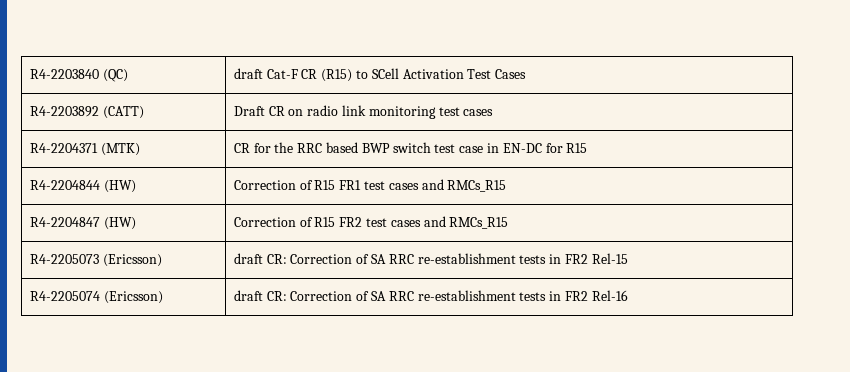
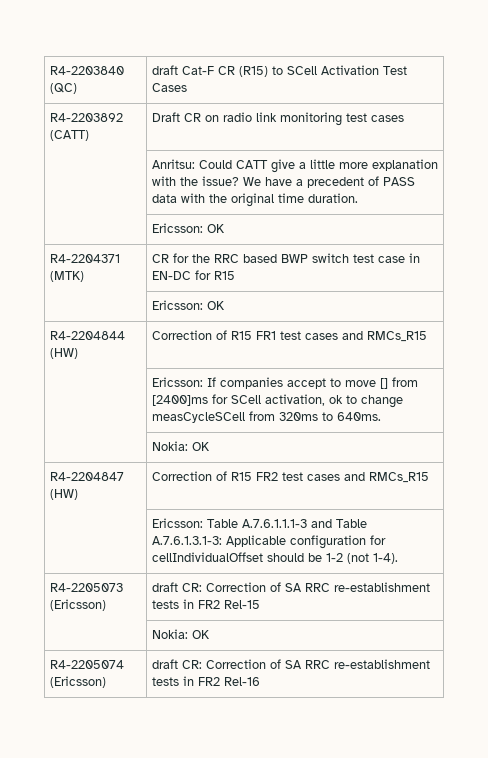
(494, 112) none -> [151,159,438,173] [151,176,415,188] [151,193,358,207] [151,223,225,233] // | Anritsu: Could CATT give a little more explanation with the issue? We have a precedent of PASS data with the original time duration. // | Ericsson: OK
(588, 148) none -> [151,300,225,310] // | Ericsson: OK
(507, 186) none -> [151,377,418,389] [151,394,403,408] [151,411,381,423] [151,441,210,451] // | Ericsson: If companies accept to move [] from [2400]ms for SCell activation, ok to change measCycleSCell from 320ms to 640ms. // | Nokia: OK
(509, 223) none -> [151,518,367,528] [151,535,386,549] [151,552,398,564] // | Ericsson: Table A.7.6.1.1.1-3 and Table A.7.6.1.3.1-3: Applicable configuration for cellIndividualOffset should be 1-2 (not 1-4).
(628, 258) none -> [151,629,210,639] // | Nokia: OK

